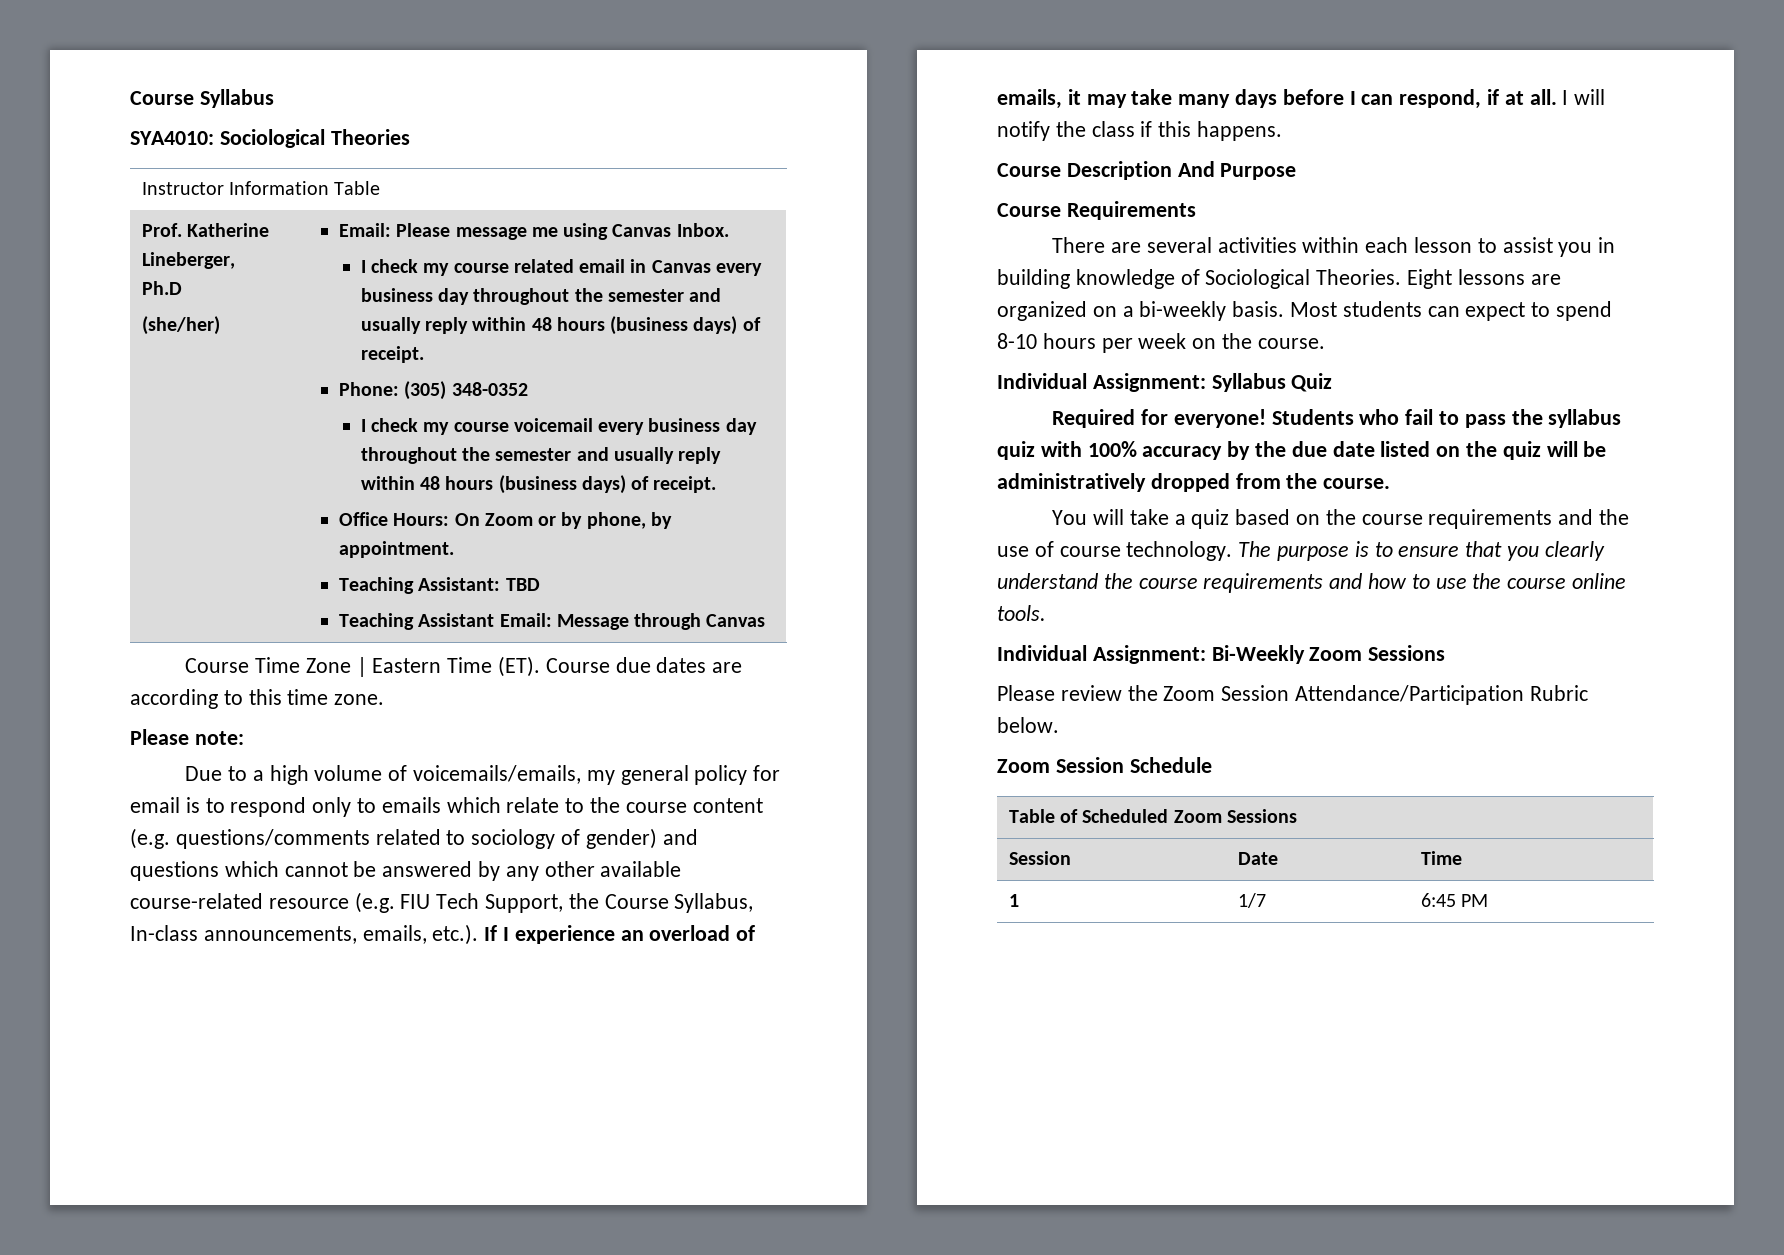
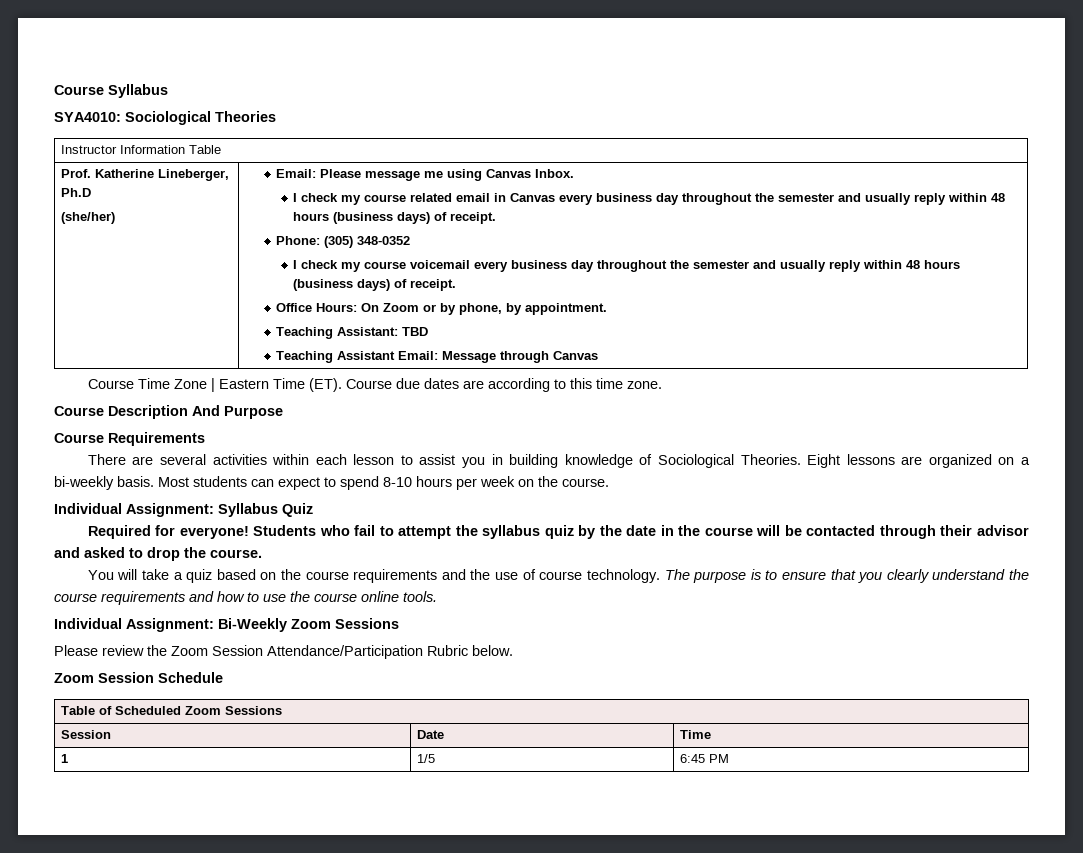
[130,729,244,745] [185,765,781,785] [130,797,763,817] [130,828,698,849] [130,861,682,881] [130,892,754,913] [130,924,756,945] [997,89,1606,109] [997,121,1283,141] // Please note: // Due to a high volume of voicemails/emails, my general policy for email is to respond only to emails which relate to the course content (e.g. questions/comments related to sociology of gender) and questions which cannot be answered by any other available course-related resource (e.g. FIU Tech Support, the Course Syllabus, In-class announcements, emails, etc.). If I experience an overload of emails, it may take many days before I can respond, if at all. I will notify the class if this happens. -> (662, 385) none
[1464,414,1506,428] pass -> [398,526,452,539] attempt
[1040,441,1607,460] [997,473,1281,492] with 100% accuracy by the due date listed on the quiz will be administratively dropped from -> [578,525,1029,539] [54,547,180,561] by the date in the course will be contacted through their advisor and asked to drop
[1237,893,1266,908] 1/7 -> [417,754,436,763] 1/5

